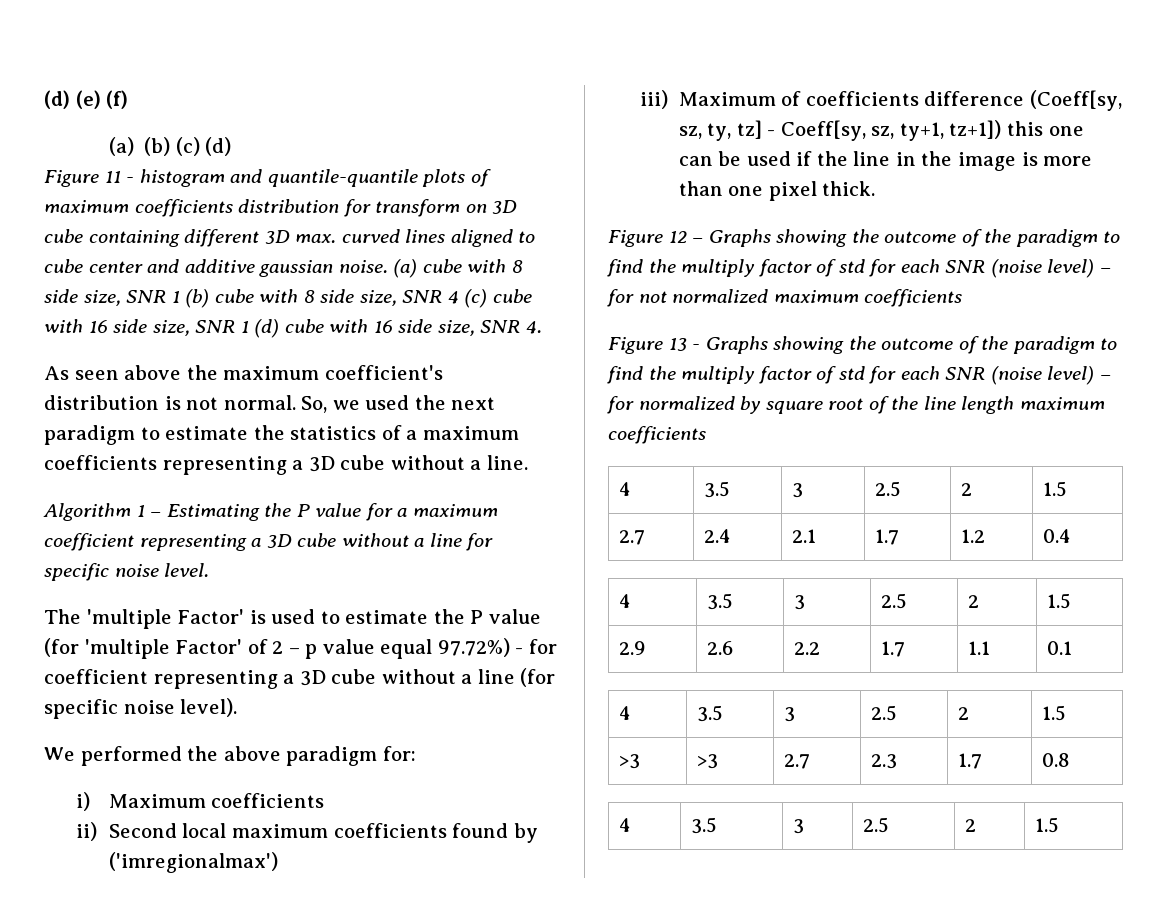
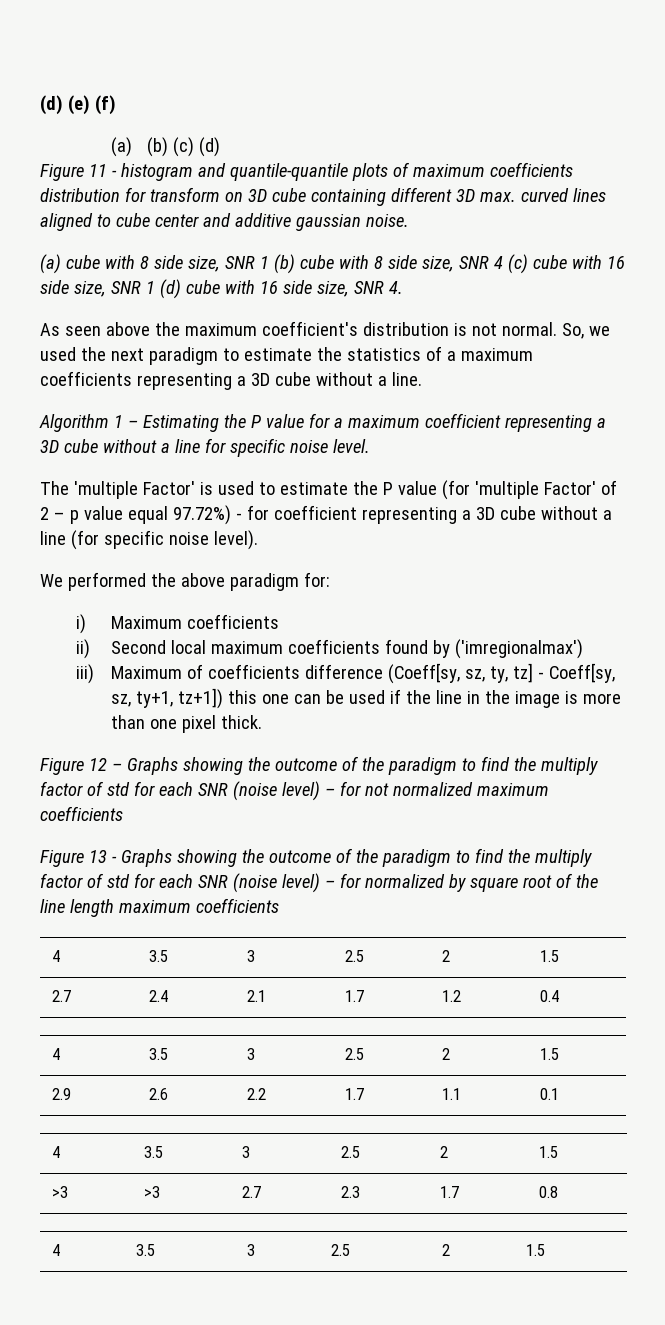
(388, 266) none -> (409, 220) //

